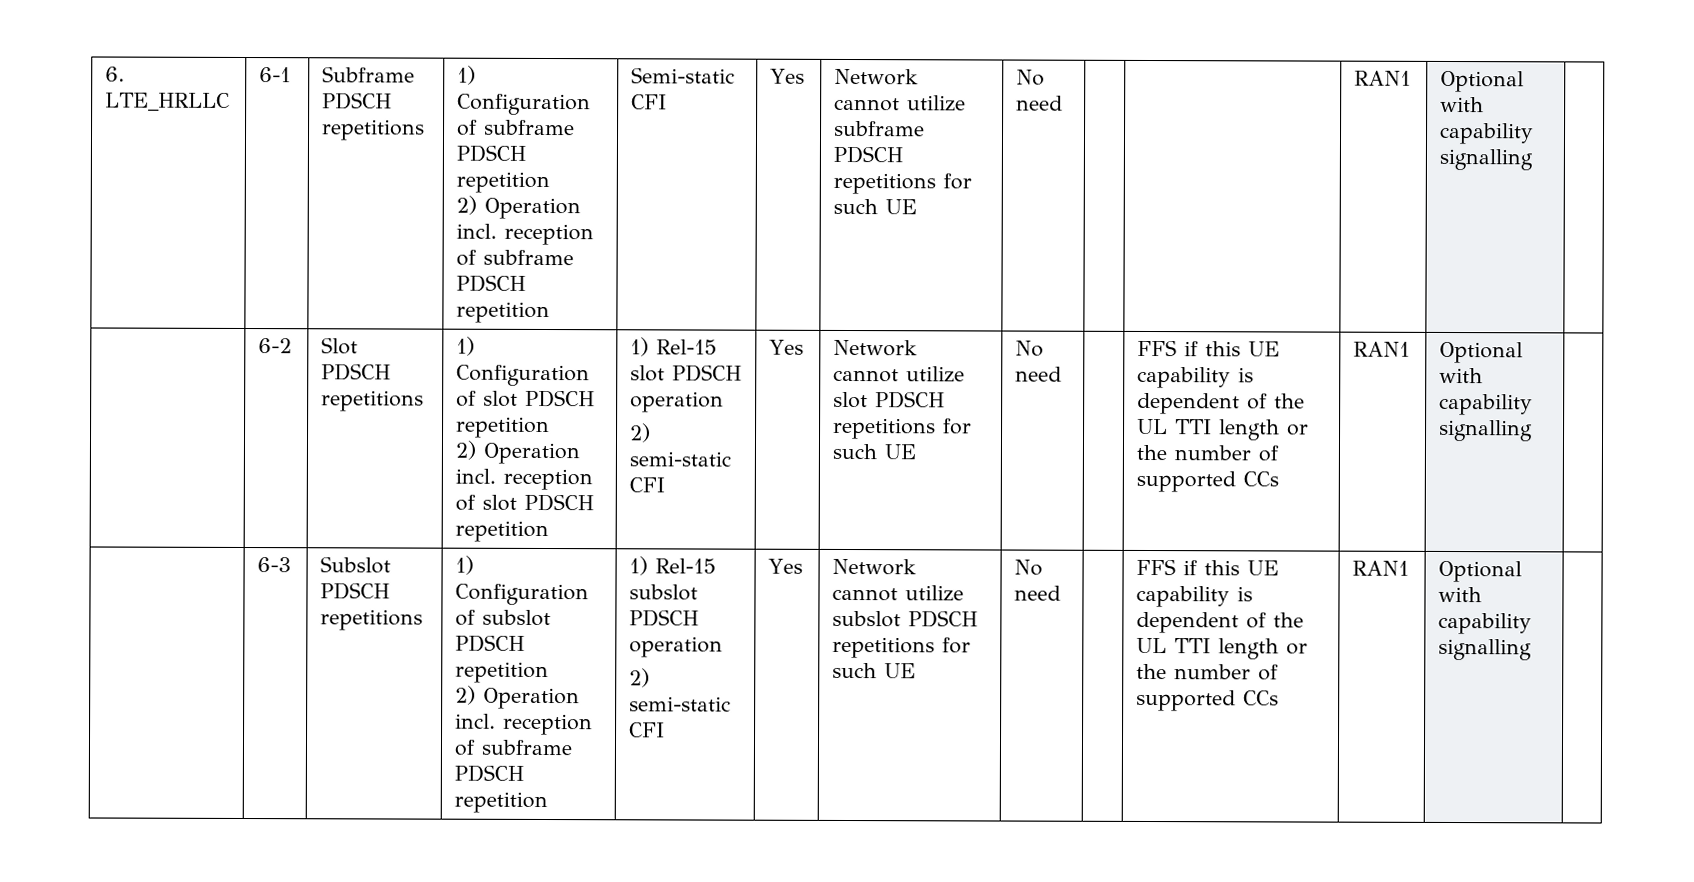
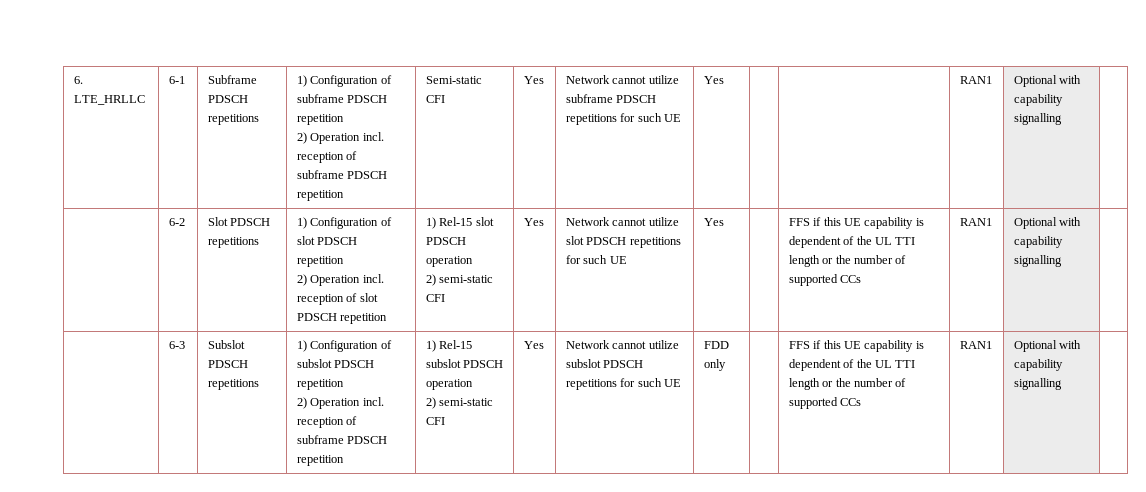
[1016,69,1046,86] [1016,95,1064,111] No need -> [703,76,724,84] Yes
[1015,340,1045,357] [1015,366,1063,382] No need -> [703,218,724,226] Yes
[1014,559,1044,576] [1014,585,1062,601] No need -> [703,341,729,349] [703,359,726,371] FDD only

